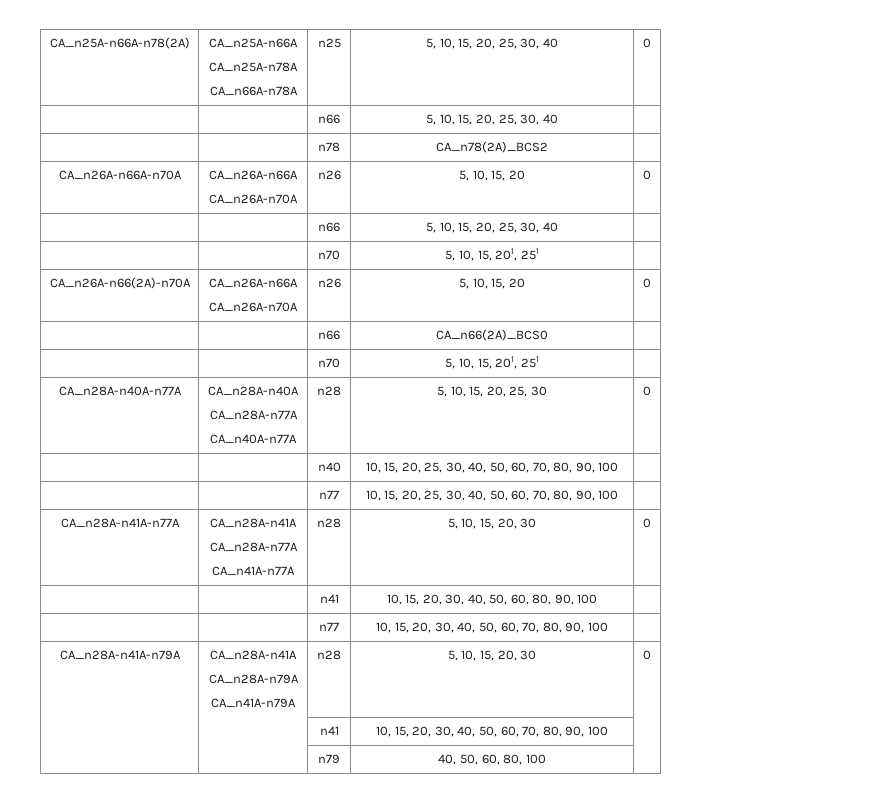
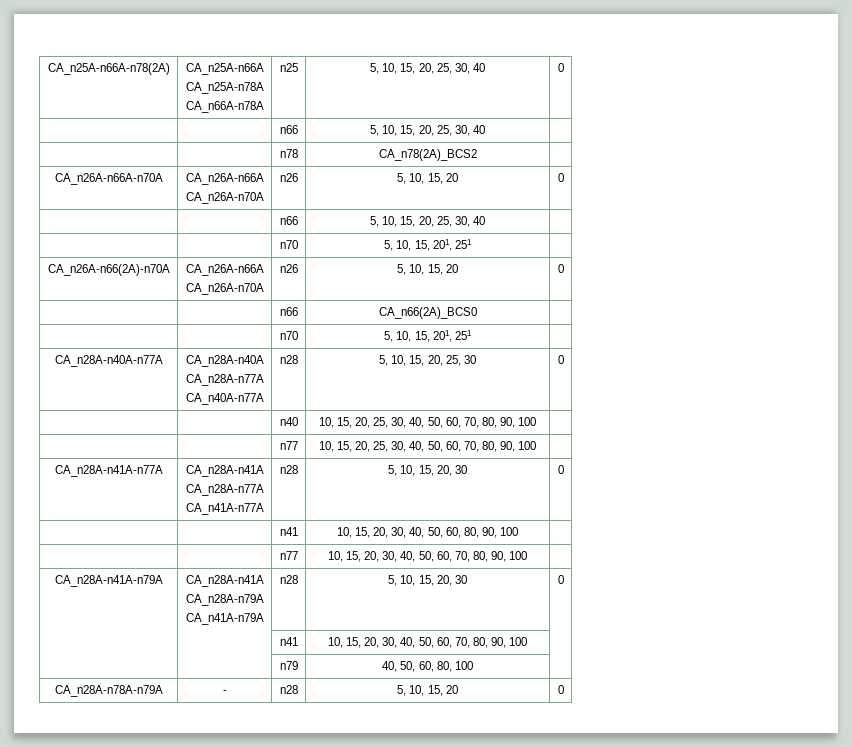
(546, 759) none -> [54,685,163,697] [222,690,227,694] [279,685,298,694] [397,685,458,696] [557,685,564,694] // CA_n28A-n78A-n79A | - | n28 | 5, 10, 15, 20 | 0

